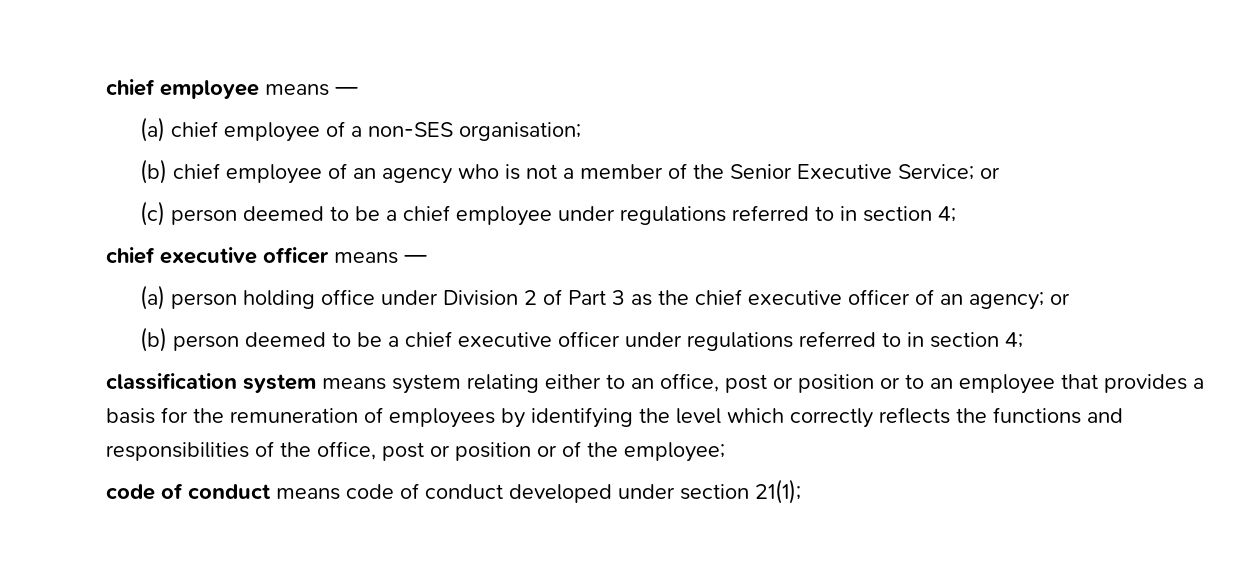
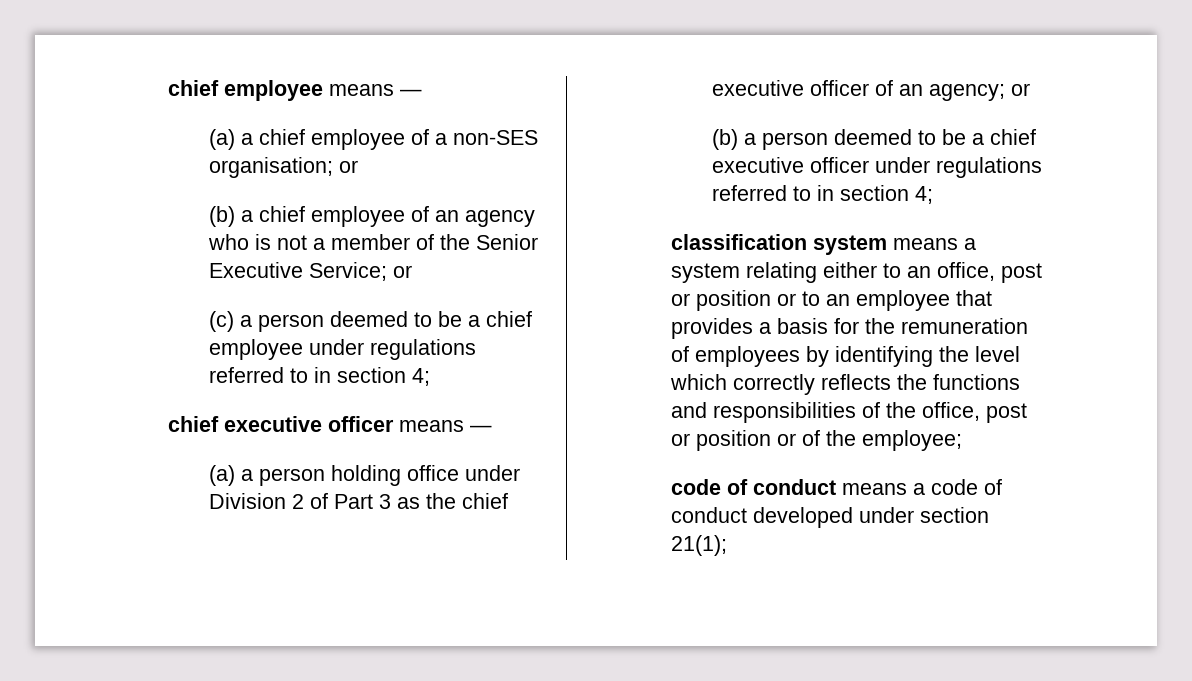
(166, 129) none -> [240,133,253,145] a
[140,159,168,184] // (b) -> [338,160,358,173] [208,206,253,227] or // (b) a
(166, 213) none -> [239,315,252,327] a
(166, 297) none -> [240,469,253,481] a
(168, 339) none -> [743,133,756,145] a
(386, 384) none -> [964,238,977,250] a
(340, 494) none -> [913,483,926,495] a

